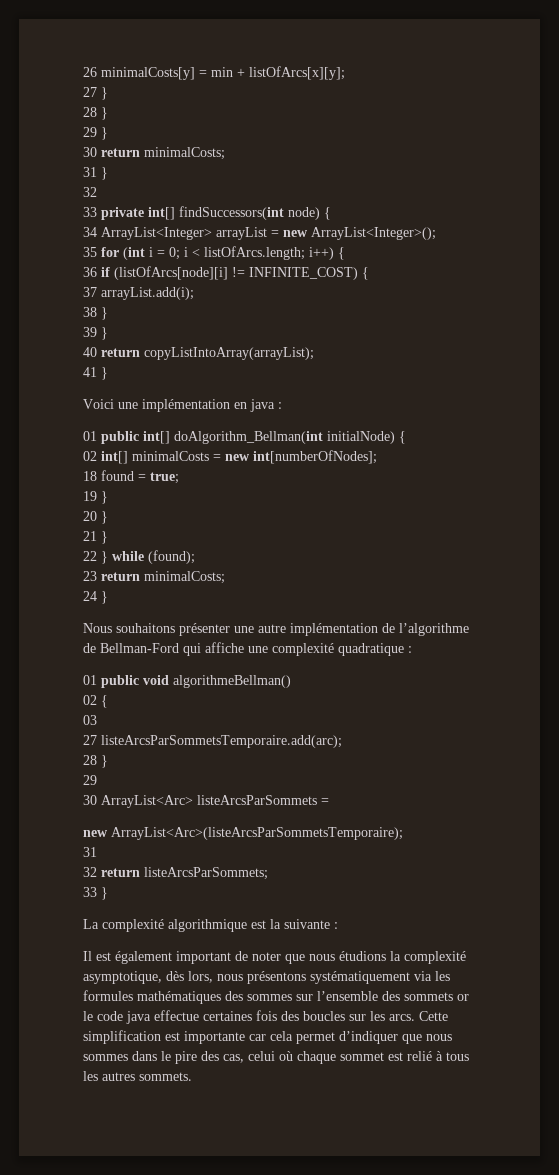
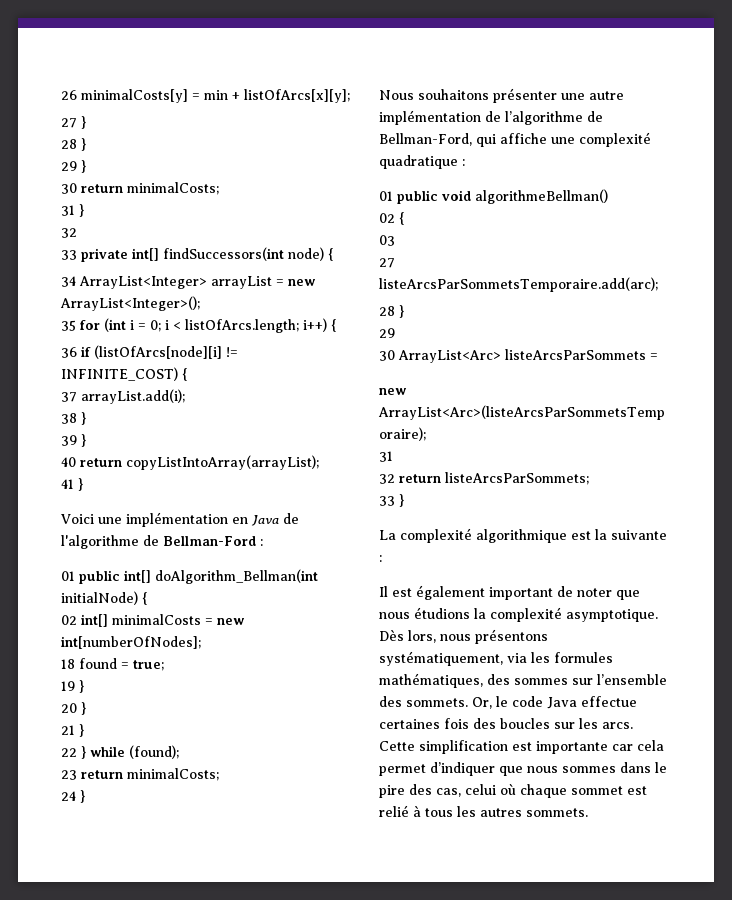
[250,399,275,412] java -> [251,513,299,526] [61,535,256,549] Java de l'algorithme de Bellman-Ford
[100,643,179,653] Bellman-Ford -> [379,133,472,146] Bellman-Ford,
[83,971,184,984] asymptotique, dès -> [566,609,658,622] [379,629,404,641] asymptotique. Dès
[310,971,410,984] systématiquement -> [379,651,503,666] systématiquement,
[137,991,221,1004] mathématiques -> [379,673,483,688] mathématiques,
[404,992,469,1001] sommets or -> [406,697,492,709] sommets. Or,
[126,1011,151,1024] java -> [547,697,577,709] Java

